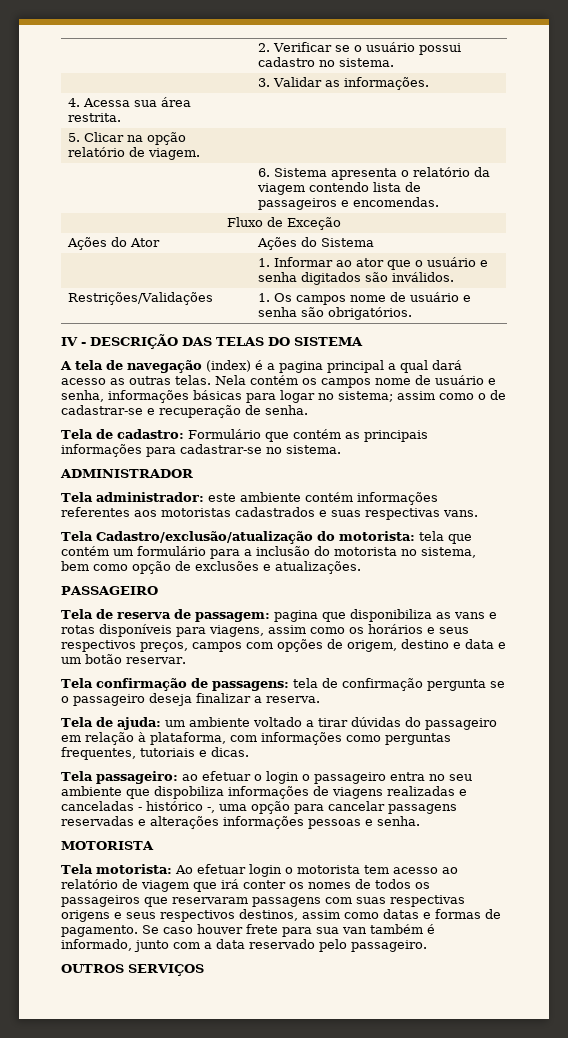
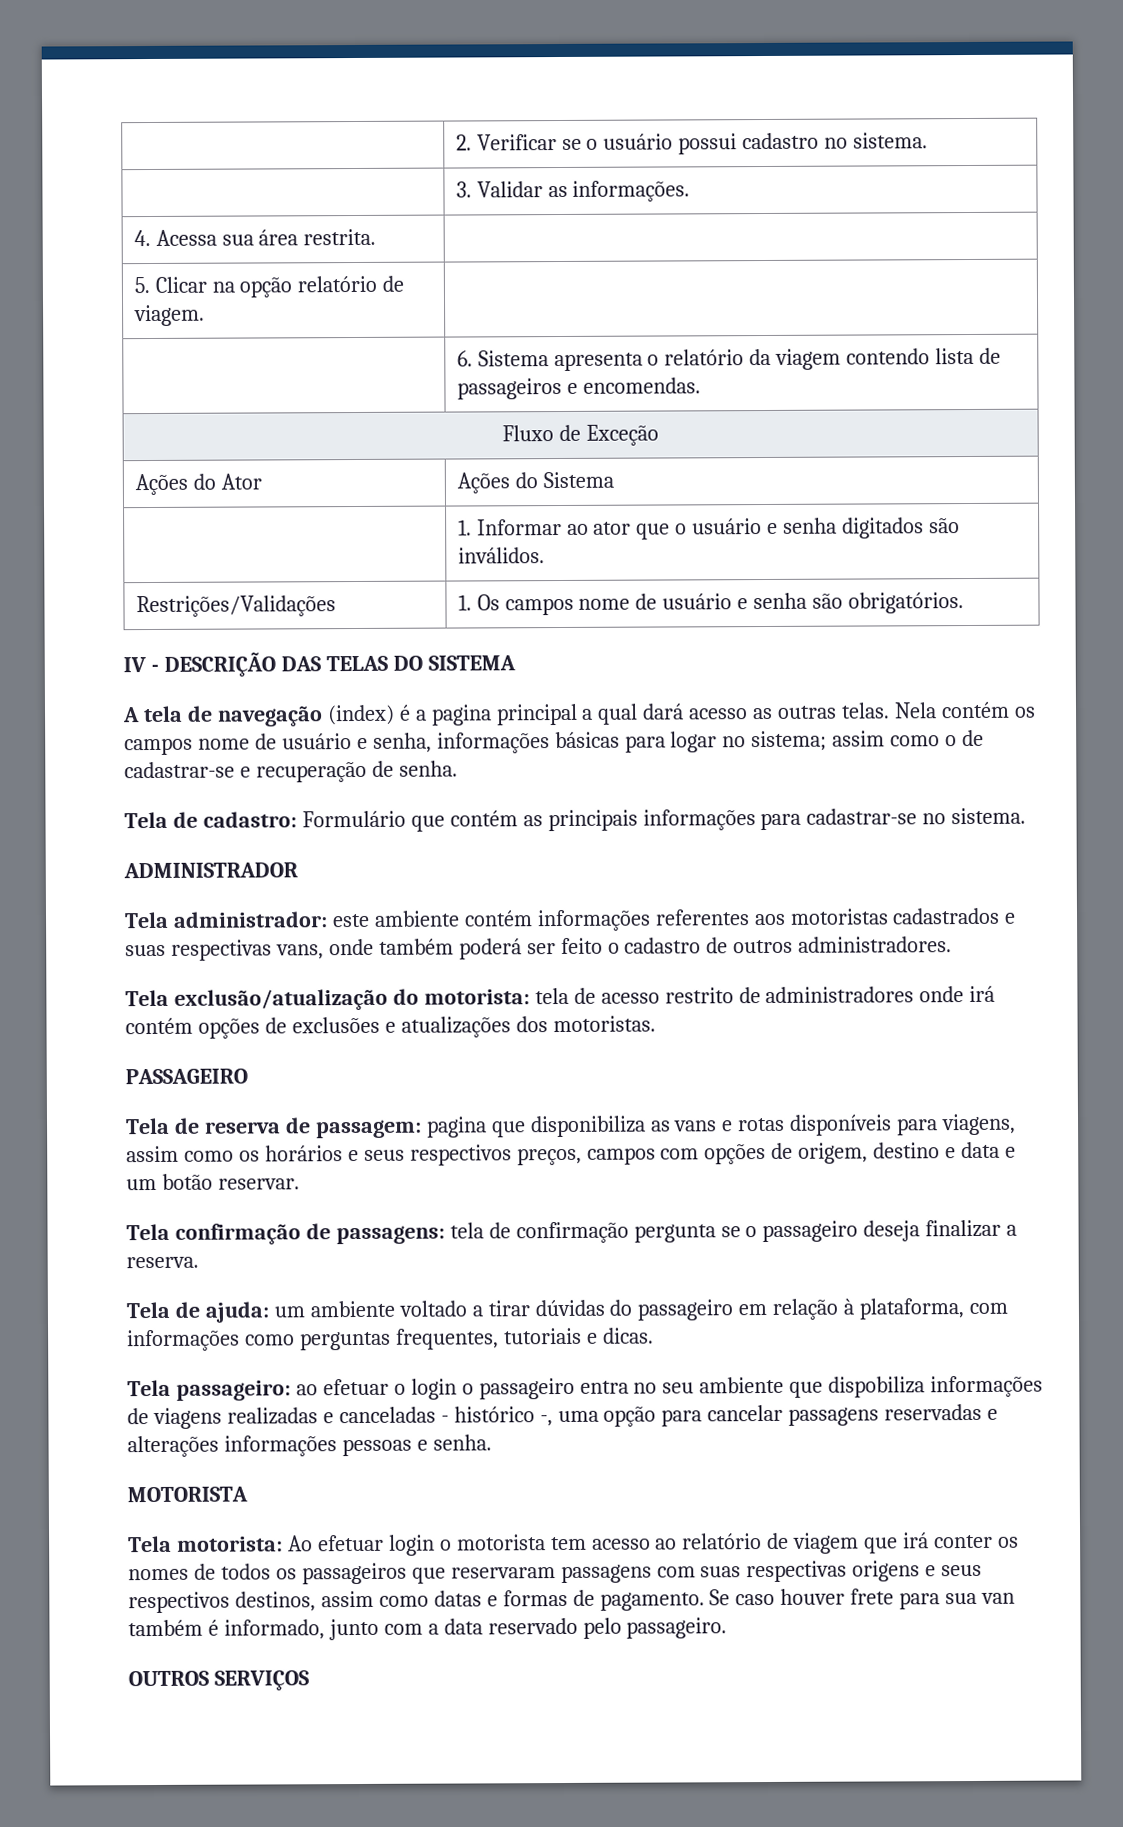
[443,510,478,517] [61,531,313,544] vans. // Tela Cadastro/exclusão/atualização -> [275,936,953,960] [125,988,388,1011] vans, onde também poderá ser feito o cadastro de outros administradores. // Tela exclusão/atualização
[447,534,472,544] [61,546,476,559] [61,561,361,574] que contém um formulário para a inclusão do motorista no sistema, bem como opção de exclusões e atualizações. -> [573,985,996,1004] [125,1015,656,1039] de acesso restrito de administradores onde irá contém opções de exclusões e atualizações dos motoristas.

